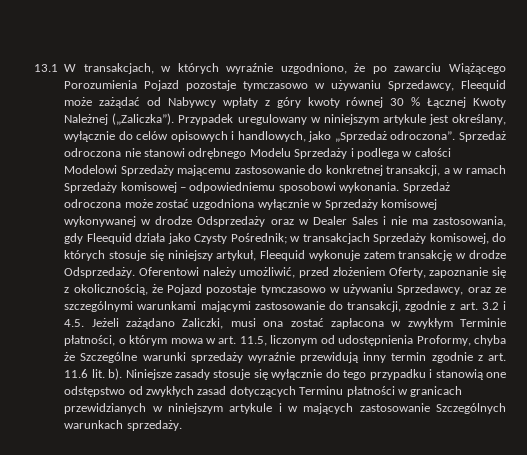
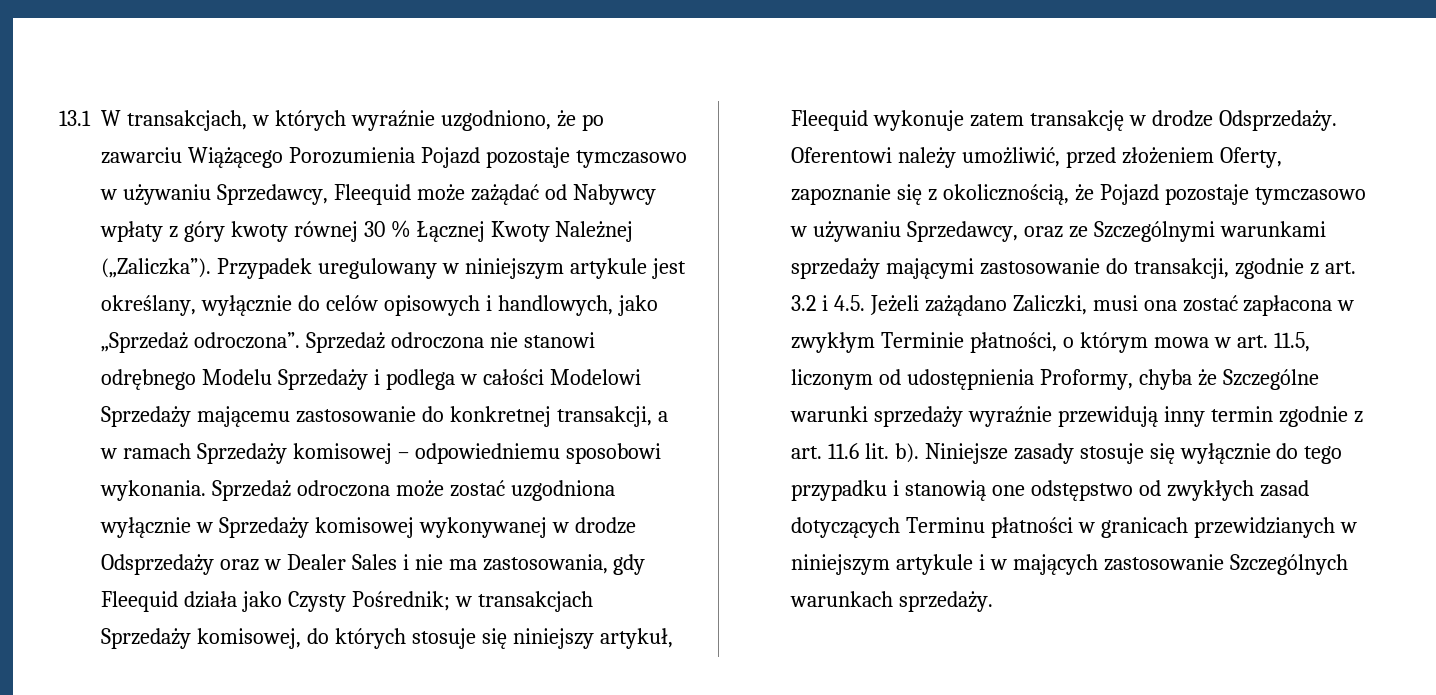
[64,301,197,312] szczególnymi warunkami -> [1093,221,1326,242] [791,258,880,279] Szczególnymi warunkami sprzedaży

